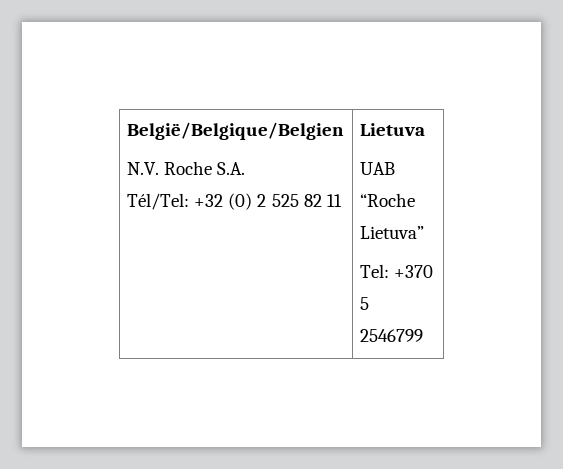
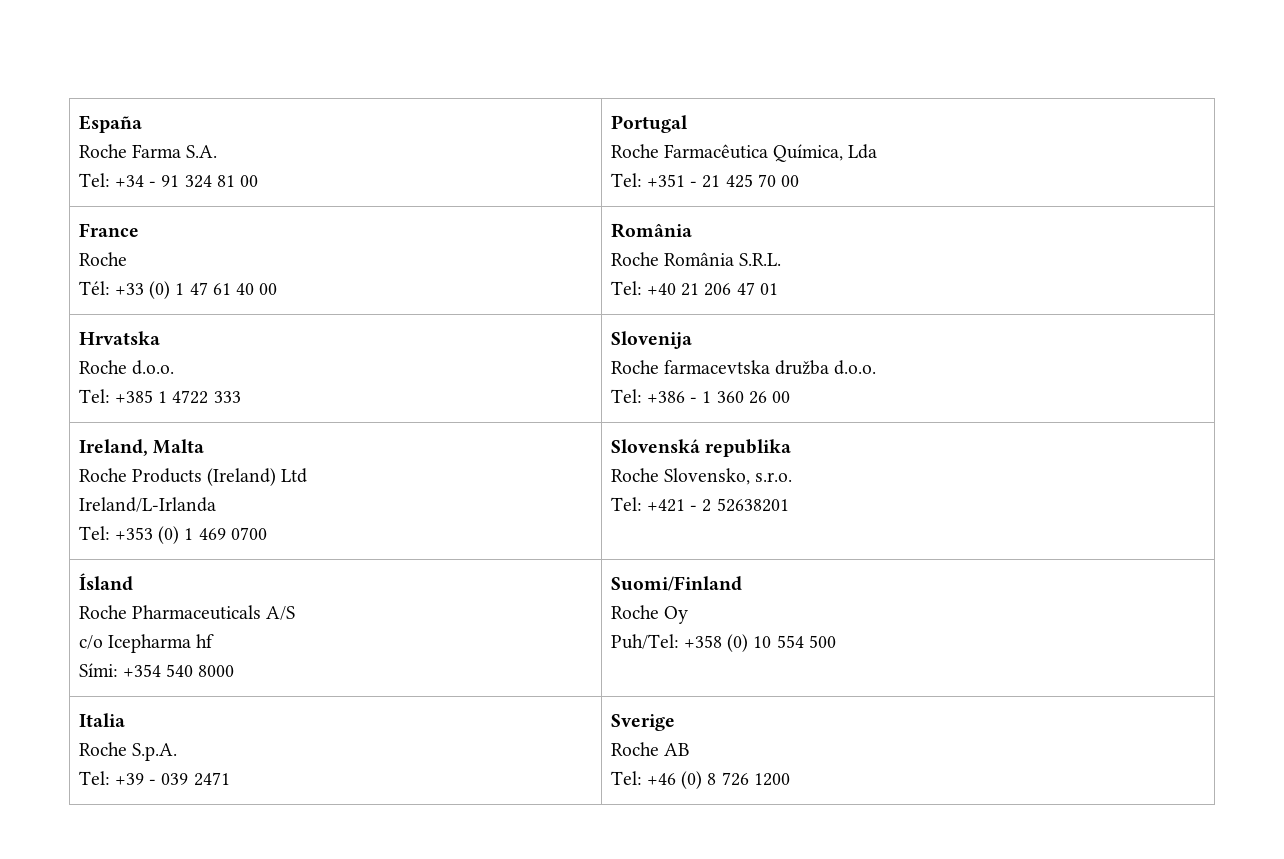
[127,122,345,140] [127,161,246,175] [127,193,342,210] [360,123,426,136] [360,162,396,175] [360,193,416,207] [360,226,425,239] [360,264,434,278] [360,297,370,310] [360,329,424,342] België/Belgique/Belgien // N.V. Roche S.A. // Tél/Tel: +32 (0) 2 525 82 11 | Lietuva // UAB “Roche Lietuva” // Tel: +370 5 2546799 -> [78,115,142,133] [78,144,218,158] [78,173,259,188] [610,115,688,133] [610,144,878,162] [610,173,800,188] [78,223,139,237] [78,252,127,266] [78,281,278,299] [610,223,692,238] [610,252,782,266] [610,281,778,296] [78,331,160,345] [78,360,174,375] [78,389,241,404] [610,331,692,349] [610,360,877,375] [610,389,791,404] [78,439,204,456] [78,468,308,486] [78,497,216,512] [78,526,267,544] [610,439,791,457] [610,468,793,485] [610,497,789,512] [78,573,133,591] [78,605,296,620] [78,634,215,653] [78,663,235,677] [610,576,742,591] [610,605,688,624] [610,634,836,652] [78,713,125,727] [78,742,177,761] [78,771,230,786] [610,714,675,731] [610,742,689,756] [610,771,790,789] España // Roche Farma S.A. // Tel: +34 - 91 324 81 00 | Portugal // Roche Farmacêutica Química, Lda // Tel: +351 - 21 425 70 00 // France // Roche // Tél: +33 (0) 1 47 61 40 00 | România // Roche România S.R.L. // Tel: +40 21 206 47 01 // Hrvatska // Roche d.o.o. // Tel: +385 1 4722 333 | Slovenija // Roche farmacevtska družba d.o.o. // Tel: +386 - 1 360 26 00 // Ireland, Malta // Roche Products (Ireland) Ltd // Ireland/L-Irlanda // Tel: +353 (0) 1 469 0700 | Slovenská republika // Roche Slovensko, s.r.o. // Tel: +421 - 2 52638201 // Ísland // Roche Pharmaceuticals A/S // c/o Icepharma hf // Sími: +354 540 8000 | Suomi/Finland // Roche Oy // Puh/Tel: +358 (0) 10 554 500 // Italia // Roche S.p.A. // Tel: +39 - 039 2471 | Sverige // Roche AB // Tel: +46 (0) 8 726 1200

